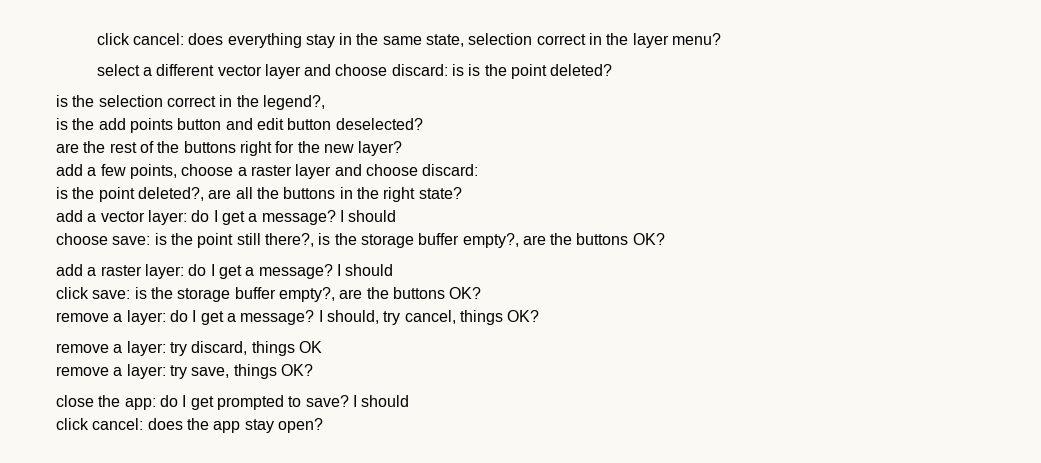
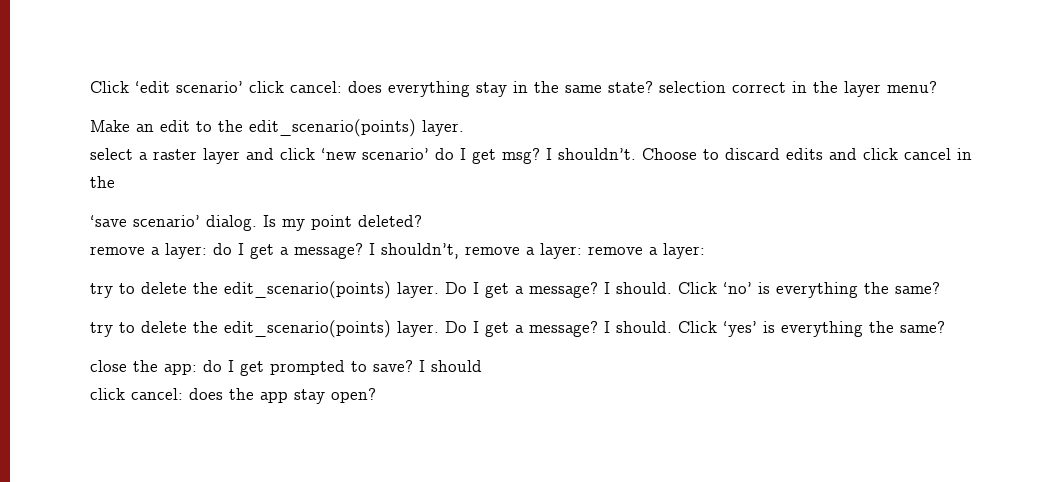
(96, 39) none -> [90,81,243,93] Click ‘edit scenario’
[426,34,465,47] state, -> [608,81,653,93] state?
[96,64,613,79] [56,95,325,110] [56,118,423,133] [56,141,403,156] [56,164,479,179] [56,187,462,202] [56,210,397,225] [56,233,665,248] [56,264,394,279] [56,287,482,302] select a different vector layer and choose discard: is is the point deleted? // is the selection correct in the legend?, // is the add points button and edit button deselected? // are the rest of the buttons right for the new layer? // add a few points, choose a raster layer and choose discard: // is the point deleted?, are all the buttons in the right state? // add a vector layer: do I get a message? I should // choose save: is the point still there?, is the storage buffer empty?, are the buttons OK? // add a raster layer: do I get a message? I should // click save: is the storage buffer empty?, are the buttons OK? -> [90,119,464,137] [90,148,972,164] [90,176,115,188] [90,215,422,231] Make an edit to the edit_scenario(points) layer. // select a raster layer and click ‘new scenario’ do I get msg? I shouldn’t. Choose to discard edits and click cancel in the // ‘save scenario’ dialog. Is my point deleted?
[326,310,540,325] [56,341,322,356] [56,364,313,379] should, try cancel, things OK? // remove a layer: try discard, things OK // remove a layer: try save, things OK? -> [381,243,705,259] [90,281,940,299] [90,320,945,338] shouldn’t, remove a layer: remove a layer: // try to delete the edit_scenario(points) layer. Do I get a message? I should. Click ‘no’ is everything the same? // try to delete the edit_scenario(points) layer. Do I get a message? I should. Click ‘yes’ is everything the same?

